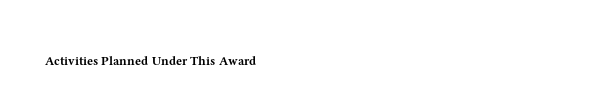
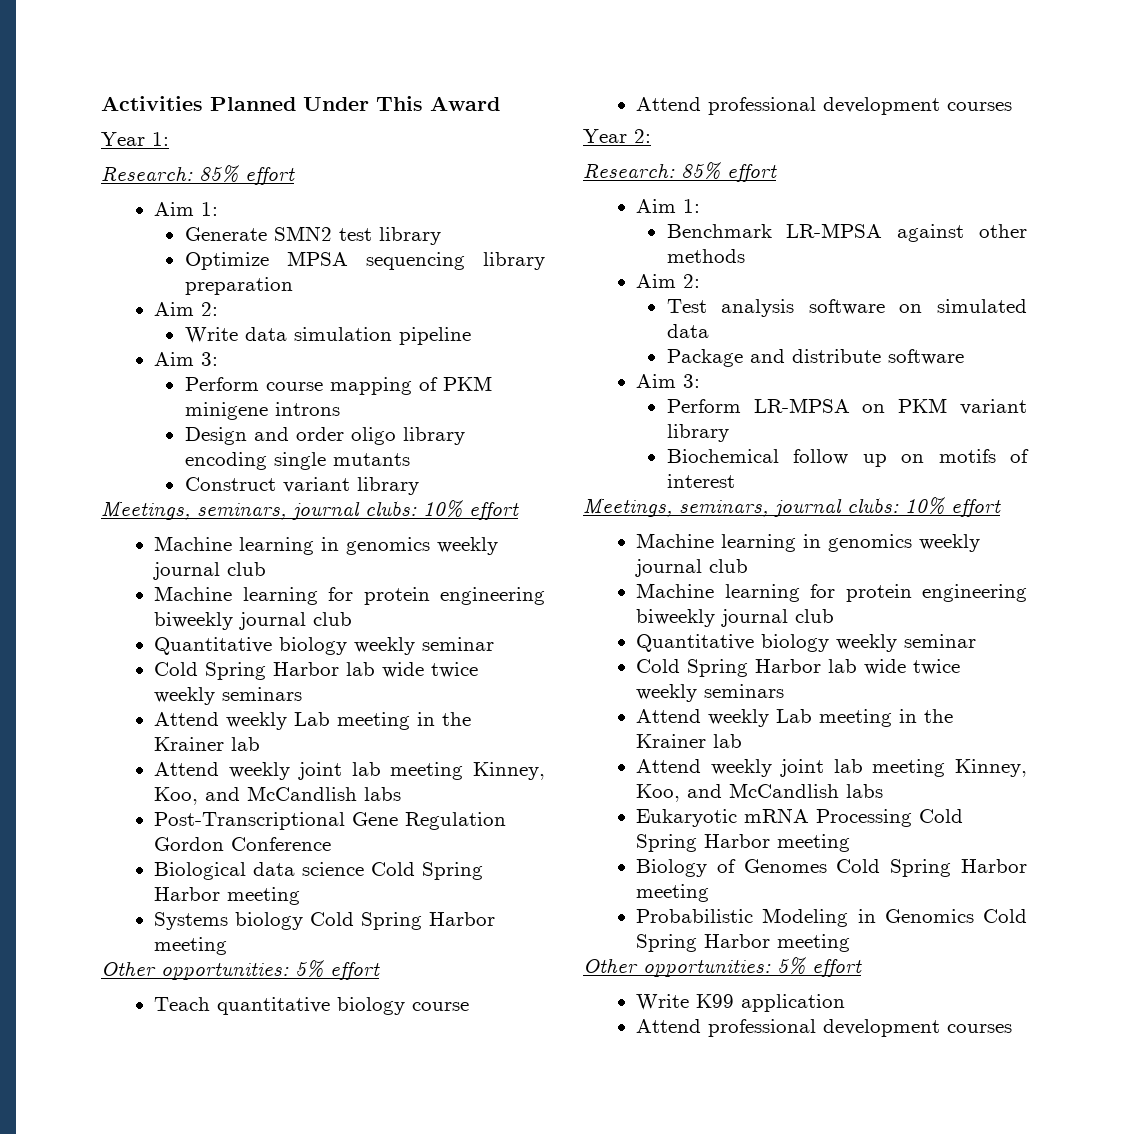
(256, 60) none -> [101,132,169,146] [101,165,295,185] [154,202,219,216] [184,226,441,245] [184,251,545,270] [184,277,293,295] [154,302,219,316] [184,327,471,345] [154,352,219,366] [184,376,492,395] [184,402,340,420] [184,427,465,445] [184,452,410,470] [184,477,419,495] [101,500,519,520] [154,536,499,555] [153,562,267,580] [154,586,545,605] [154,612,353,630] [154,637,495,655] [154,662,479,680] [154,687,303,705] [154,712,472,730] [154,737,261,751] [154,762,545,780] [154,786,402,805] [154,812,507,830] [154,837,332,851] [154,862,484,880] [154,887,301,905] [154,912,496,930] [154,937,228,955] [101,960,380,980] [154,997,470,1015] [636,97,1013,115] [583,129,651,143] [583,162,777,182] [636,199,701,213] [666,223,1027,242] [666,249,745,263] [636,274,701,288] [666,299,1027,317] [666,324,709,338] [666,349,964,367] [636,374,701,388] [666,398,1027,415] [666,424,729,442] [666,449,1029,467] [666,474,735,488] [583,497,1001,517] [636,533,981,552] [635,559,749,577] [636,583,1027,602] [636,609,835,627] [636,634,977,652] [636,659,961,677] [636,684,785,702] [636,709,954,727] [636,734,743,748] [636,759,1027,777] [636,783,884,802] [636,808,964,827] [636,834,851,852] [636,859,1027,877] [636,884,710,902] [636,908,1027,927] [636,934,851,952] [583,957,862,977] [636,994,846,1012] [636,1019,1013,1037] // Year 1: // Research: 85% effort // Aim 1: // Generate SMN2 test library // Optimize MPSA sequencing library preparation // Aim 2: // Write data simulation pipeline // Aim 3: // Perform course mapping of PKM minigene introns // Design and order oligo library encoding single mutants // Construct variant library // Meetings, seminars, journal clubs: 10% effort // Machine learning in genomics weekly journal club // Machine learning for protein engineering biweekly journal club // Quantitative biology weekly seminar // Cold Spring Harbor lab wide twice weekly seminars // Attend weekly Lab meeting in the Krainer lab // Attend weekly joint lab meeting Kinney, Koo, and McCandlish labs // Post-Transcriptional Gene Regulation Gordon Conference // Biological data science Cold Spring Harbor meeting // Systems biology Cold Spring Harbor meeting // Other opportunities: 5% effort // Teach quantitative biology course // Attend professional development courses // Year 2: // Research: 85% effort // Aim 1: // Benchmark LR-MPSA against other methods // Aim 2: // Test analysis software on simulated data // Package and distribute software // Aim 3: // Perform LR-MPSA on PKM variant library // Biochemical follow up on motifs of interest // Meetings, seminars, journal clubs: 10% effort // Machine learning in genomics weekly journal club // Machine learning for protein engineering biweekly journal club // Quantitative biology weekly seminar // Cold Spring Harbor lab wide twice weekly seminars // Attend weekly Lab meeting in the Krainer lab // Attend weekly joint lab meeting Kinney, Koo, and McCandlish labs // Eukaryotic mRNA Processing Cold Spring Harbor meeting // Biology of Genomes Cold Spring Harbor meeting // Probabilistic Modeling in Genomics Cold Spring Harbor meeting // Other opportunities: 5% effort // Write K99 application // Attend professional development courses

